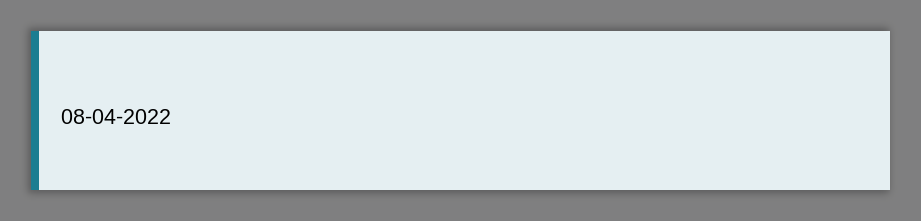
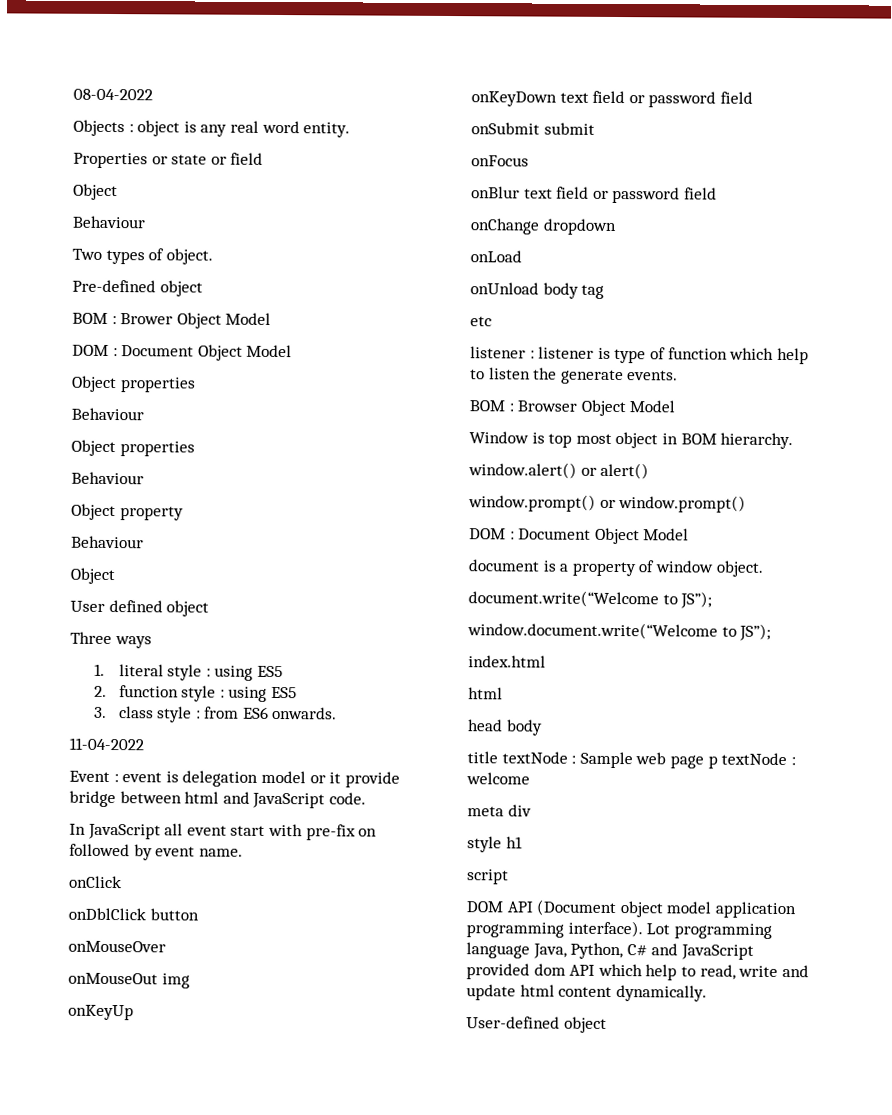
(171, 116) none -> [73,119,351,138] [73,152,264,169] [73,183,118,201] [72,215,146,229] [72,248,213,265] [72,279,203,297] [72,312,272,329] [72,344,293,361] [71,375,196,393] [71,407,144,421] [71,439,195,457] [71,471,144,485] [71,503,184,521] [71,535,144,549] [70,567,115,585] [70,599,210,617] [70,631,152,649] [94,663,283,681] [94,685,297,702] [94,706,338,723] [69,737,144,751] [69,770,400,788] [69,790,366,809] [69,823,378,841] [69,843,243,861] [69,875,122,889] [68,907,199,921] [68,940,166,953] [68,972,190,989] [68,1004,134,1021] [471,90,753,108] [471,122,595,135] [471,155,529,167] [471,186,717,204] [470,218,617,236] [470,250,522,263] [470,282,605,299] [470,316,492,327] [470,346,809,365] [470,367,679,385] [469,399,676,417] [469,431,794,450] [468,462,650,480] [468,494,747,513] [469,527,690,545] [468,559,763,577] [468,590,713,609] [467,622,772,641] [468,655,546,668] [468,687,503,700] [467,719,543,736] [467,751,796,769] [466,772,530,785] [467,804,532,817] [467,836,523,853] [467,869,509,885] [466,899,796,919] [466,920,772,939] [466,942,754,960] [466,963,809,981] [466,984,707,1002] [466,1016,607,1033] // Objects : object is any real word entity. // Properties or state or field // Object // Behaviour // Two types of object. // Pre-defined object // BOM : Brower Object Model // DOM : Document Object Model // Object properties // Behaviour // Object properties // Behaviour // Object property // Behaviour // Object // User defined object // Three ways // 1. literal style : using ES5 // 2. function style : using ES5 // 3. class style : from ES6 onwards. // 11-04-2022 // Event : event is delegation model or it provide bridge between html and JavaScript code. // In JavaScript all event start with pre-fix on followed by event name. // onClick // onDblClick button // onMouseOver // onMouseOut img // onKeyUp // onKeyDown text field or password field // onSubmit submit // onFocus // onBlur text field or password field // onChange dropdown // onLoad // onUnload body tag // etc // listener : listener is type of function which help to listen the generate events. // BOM : Browser Object Model // Window is top most object in BOM hierarchy. // window.alert() or alert() // window.prompt() or window.prompt() // DOM : Document Object Model // document is a property of window object. // document.write(“Welcome to JS”); // window.document.write(“Welcome to JS”); // index.html // html // head body // title textNode : Sample web page p textNode : welcome // meta div // style h1 // script // DOM API (Document object model application programming interface). Lot programming language Java, Python, C# and JavaScript provided dom API which help to read, write and update html content dynamically. // User-defined object

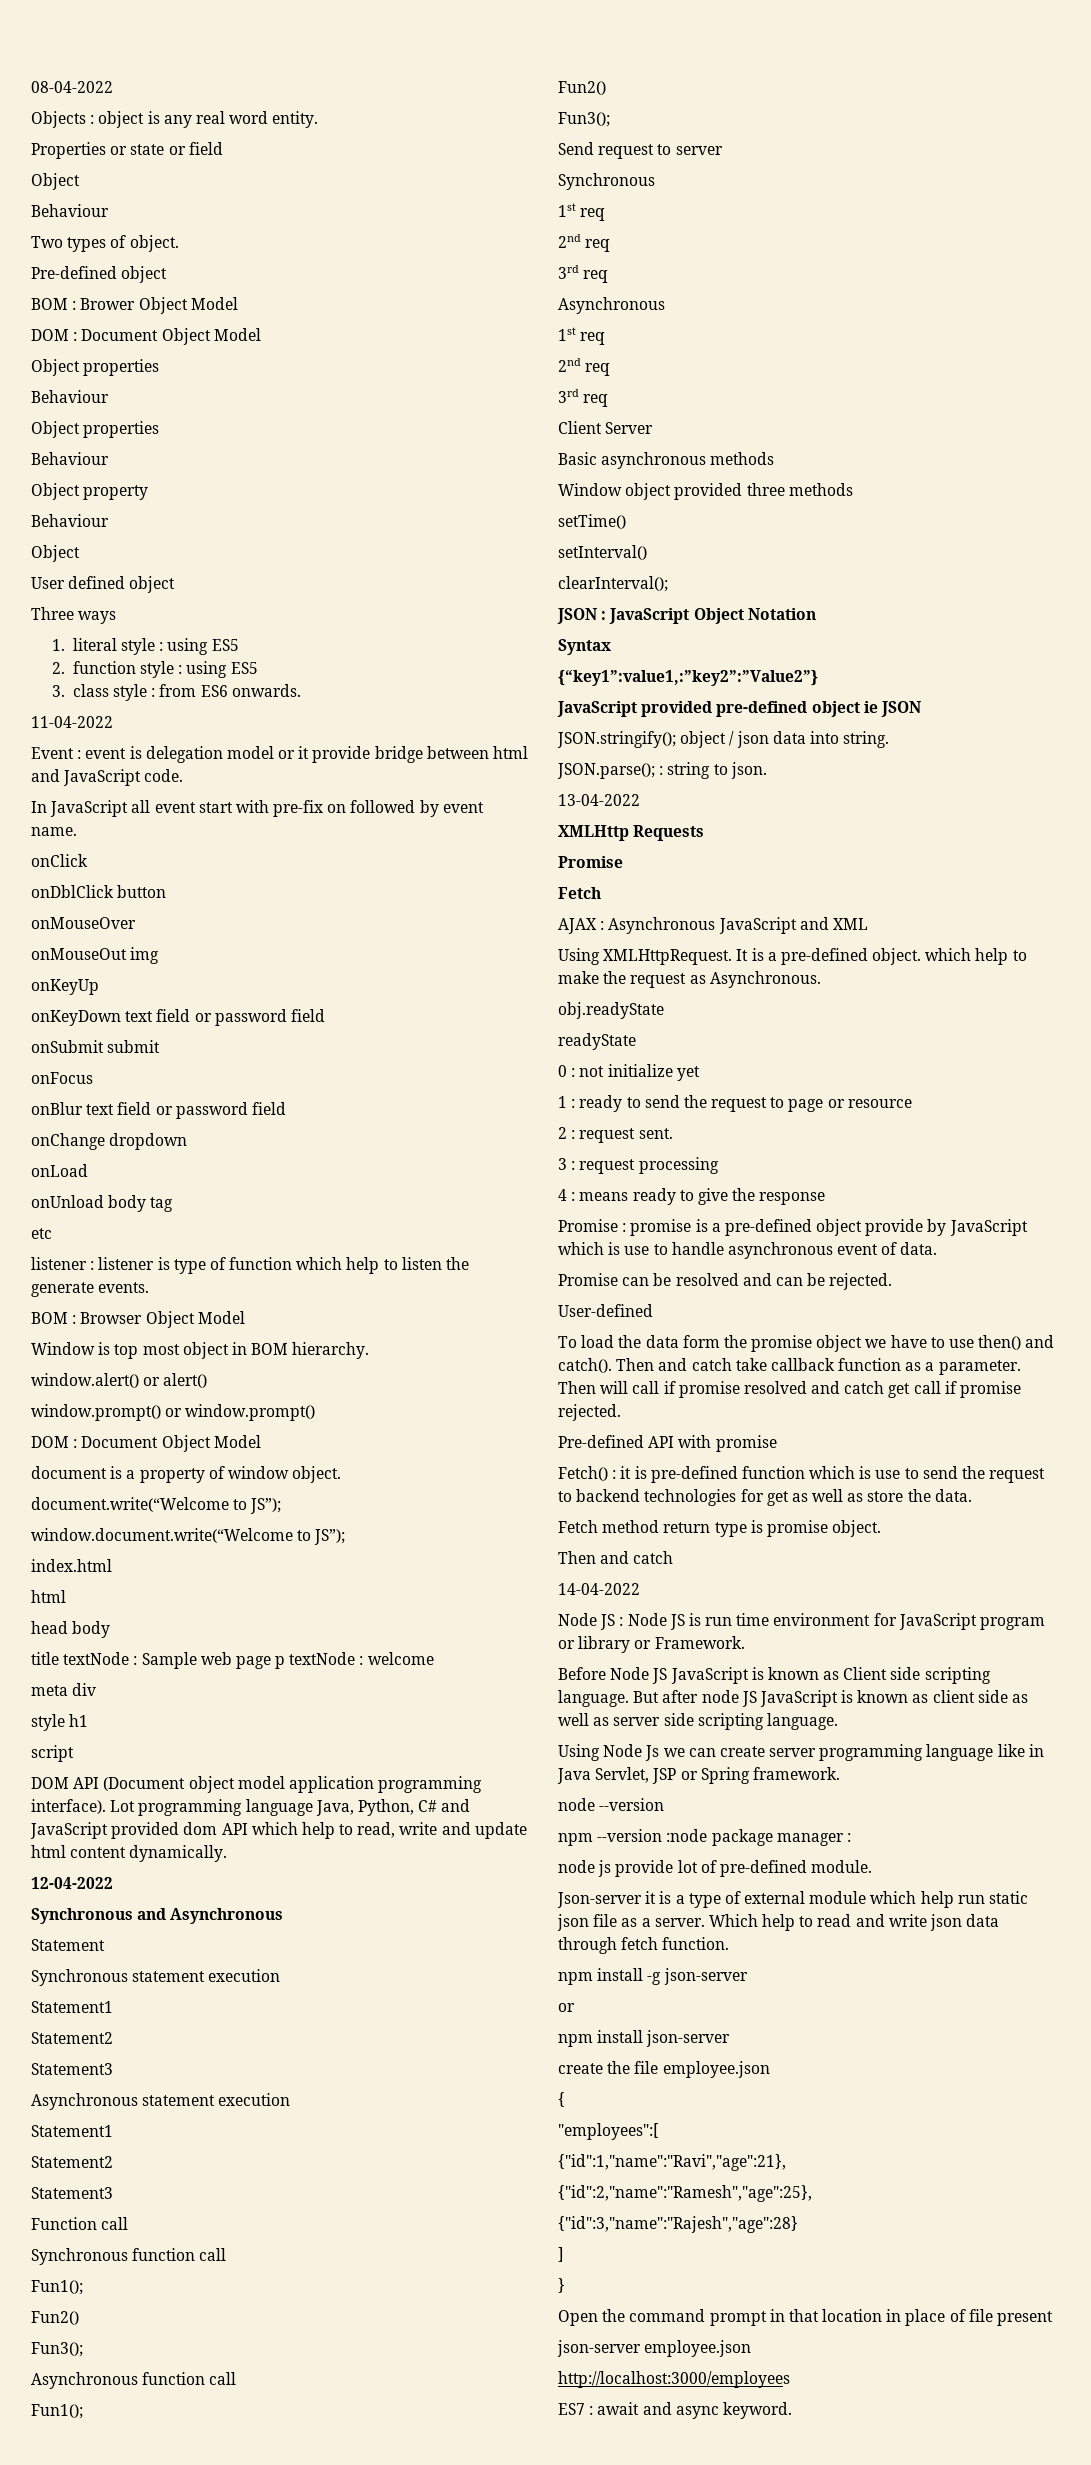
[466,1016,607,1033] User-defined object -> [31,1877,113,1889] [31,1908,284,1924] [31,1939,105,1951] [31,1969,281,1986] [31,2001,113,2013] [31,2032,113,2044] [31,2063,113,2075] [31,2093,291,2110] [31,2125,113,2137] [31,2156,113,2168] [31,2187,113,2199] [31,2217,129,2230] [31,2248,227,2265] [31,2280,83,2295] [31,2311,79,2325] [31,2342,83,2357] [31,2372,237,2389] [31,2404,83,2419] [558,81,606,95] [558,112,610,127] [558,142,723,159] [558,173,655,190] [558,203,606,221] [558,234,611,252] [558,265,609,283] [558,297,665,314] [558,327,606,345] [558,358,611,376] [558,389,609,407] [558,421,654,434] [558,452,775,469] [558,483,853,500] [558,514,626,529] [558,545,647,560] [558,576,668,592] [557,608,816,624] [558,639,611,655] [558,670,818,686] [557,701,921,717] [557,731,890,748] [557,762,767,779] [558,794,640,806] [558,825,705,841] [558,856,623,868] [558,887,601,899] [558,917,868,934] [558,948,1027,965] [558,971,821,988] [558,1002,664,1019] [558,1033,636,1050] [558,1064,700,1081] [558,1095,912,1112] [558,1127,673,1143] [558,1157,719,1174] [558,1188,826,1205] [558,1219,1028,1236] [558,1242,938,1259] [558,1273,893,1290] [558,1304,653,1317] [558,1335,1055,1352] [558,1358,1021,1375] [558,1381,1022,1398] [558,1404,621,1421] [558,1435,777,1452] [558,1466,1046,1483] [558,1489,972,1506] [558,1520,882,1537] [558,1551,674,1564] [558,1583,640,1595] [558,1613,1046,1630] [558,1636,745,1653] [558,1667,991,1684] [558,1690,1029,1707] [558,1713,838,1730] [558,1744,1044,1761] [557,1767,840,1784] [558,1798,665,1811] [558,1829,851,1846] [558,1860,873,1877] [557,1891,1029,1908] [557,1914,1000,1931] [558,1937,730,1954] [558,1968,748,1985] [558,2003,575,2012] [558,2030,731,2047] [558,2061,770,2078] [558,2092,565,2107] [558,2123,659,2140] [558,2154,786,2171] [558,2185,812,2202] [558,2216,798,2233] [558,2247,564,2262] [558,2278,565,2293] [558,2309,1054,2326] [557,2340,752,2357] [558,2371,790,2388] [558,2402,792,2419] 12-04-2022 // Synchronous and Asynchronous // Statement // Synchronous statement execution // Statement1 // Statement2 // Statement3 // Asynchronous statement execution // Statement1 // Statement2 // Statement3 // Function call // Synchronous function call // Fun1(); // Fun2() // Fun3(); // Asynchronous function call // Fun1(); // Fun2() // Fun3(); // Send request to server // Synchronous // 1st req // 2nd req // 3rd req // Asynchronous // 1st req // 2nd req // 3rd req // Client Server // Basic asynchronous methods // Window object provided three methods // setTime() // setInterval() // clearInterval(); // JSON : JavaScript Object Notation // Syntax // {“key1”:value1,:”key2”:”Value2”} // JavaScript provided pre-defined object ie JSON // JSON.stringify(); object / json data into string. // JSON.parse(); : string to json. // 13-04-2022 // XMLHttp Requests // Promise // Fetch // AJAX : Asynchronous JavaScript and XML // Using XMLHttpRequest. It is a pre-defined object. which help to make the request as Asynchronous. // obj.readyState // readyState // 0 : not initialize yet // 1 : ready to send the request to page or resource // 2 : request sent. // 3 : request processing // 4 : means ready to give the response // Promise : promise is a pre-defined object provide by JavaScript which is use to handle asynchronous event of data. // Promise can be resolved and can be rejected. // User-defined // To load the data form the promise object we have to use then() and catch(). Then and catch take callback function as a parameter. Then will call if promise resolved and catch get call if promise rejected. // Pre-defined API with promise // Fetch() : it is pre-defined function which is use to send the request to backend technologies for get as well as store the data. // Fetch method return type is promise object. // Then and catch // 14-04-2022 // Node JS : Node JS is run time environment for JavaScript program or library or Framework. // Before Node JS JavaScript is known as Client side scripting language. But after node JS JavaScript is known as client side as well as server side scripting language. // Using Node Js we can create server programming language like in Java Servlet, JSP or Spring framework. // node --version // npm --version :node package manager : // node js provide lot of pre-defined module. // Json-server it is a type of external module which help run static json file as a server. Which help to read and write json data through fetch function. // npm install -g json-server // or // npm install json-server // create the file employee.json // { // "employees":[ // {"id":1,"name":"Ravi","age":21}, // {"id":2,"name":"Ramesh","age":25}, // {"id":3,"name":"Rajesh","age":28} // ] // } // Open the command prompt in that location in place of file present // json-server employee.json // http://localhost:3000/employees // ES7 : await and async keyword.

